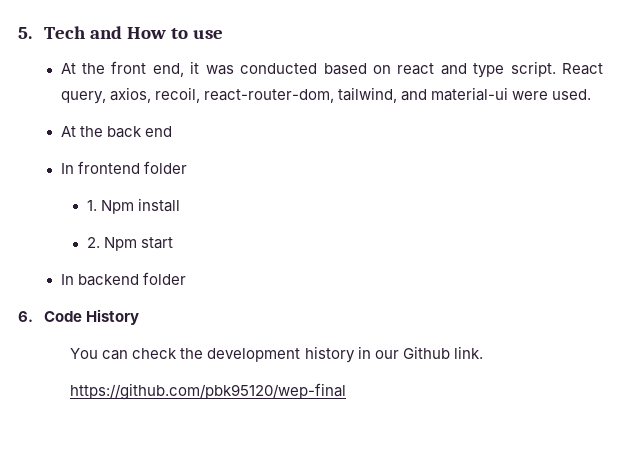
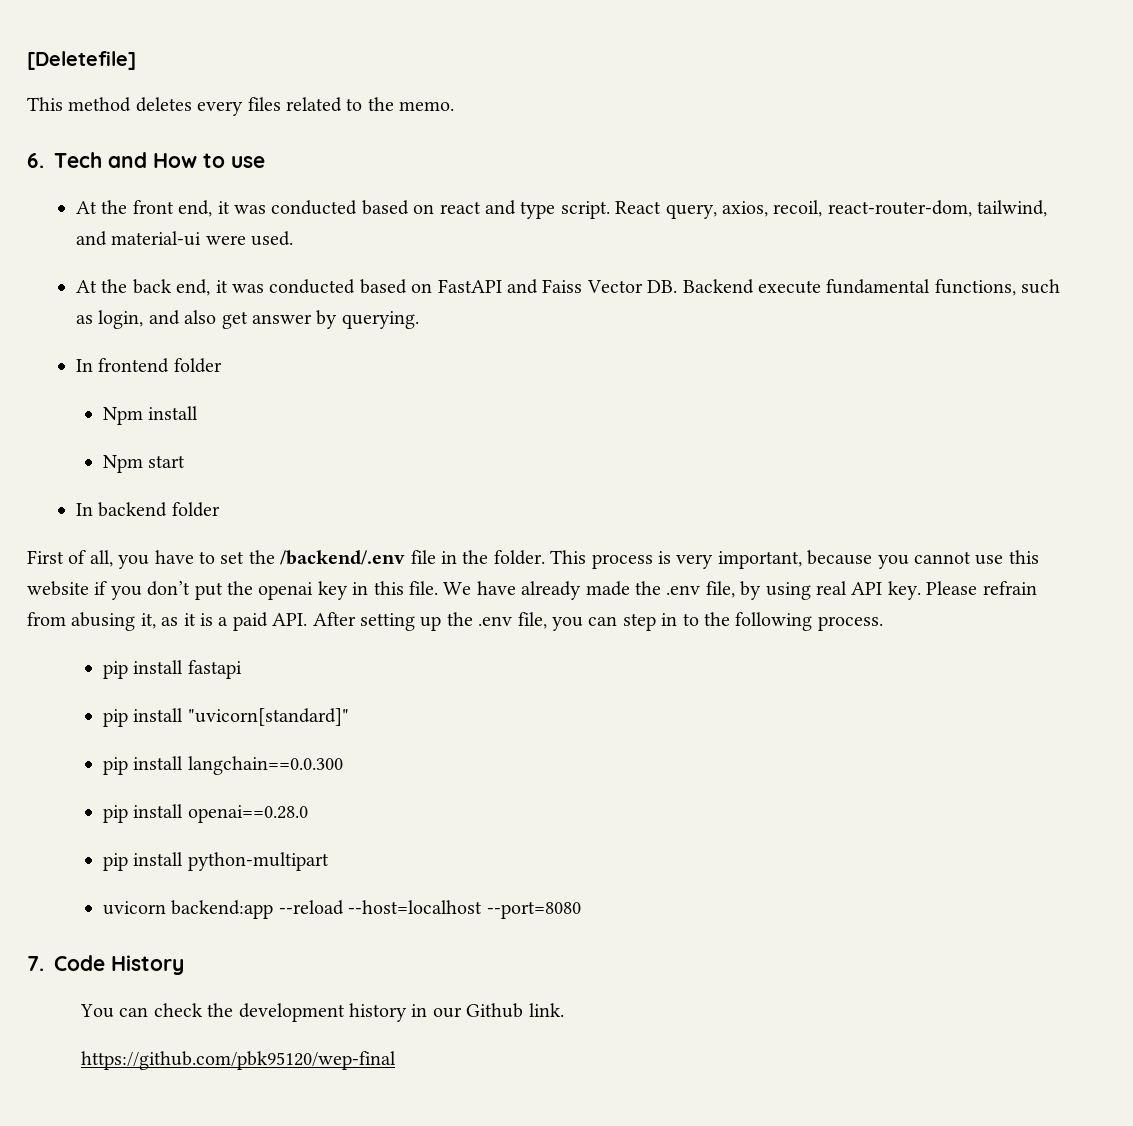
[18,27,32,39] 5. -> [27,51,136,70] [27,97,455,116] [27,153,44,168] [Deletefile] // This method deletes every files related to the memo. // 6.
[144,126,172,137] end -> [176,279,1061,296] [75,310,419,329] end, it was conducted based on FastAPI and Faiss Vector DB. Backend execute fundamental functions, such as login, and also get answer by querying.
[86,200,97,211] 1. -> (222, 365) none
[86,237,100,248] 2. -> (199, 413) none
[18,311,33,322] 6. -> [27,550,1039,569] [27,581,1037,600] [27,612,883,631] [102,660,242,679] [102,708,349,727] [102,756,343,775] [102,804,308,823] [102,852,329,871] [102,900,581,919] [27,956,44,971] First of all, you have to set the /backend/.env file in the folder. This process is very important, because you cannot use this website if you don’t put the openai key in this file. We have already made the .env file, by using real API key. Please refrain from abusing it, as it is a paid API. After setting up the .env file, you can step in to the following process. // pip install fastapi // pip install "uvicorn[standard]" // pip install langchain==0.0.300 // pip install openai==0.28.0 // pip install python-multipart // uvicorn backend:app --reload --host=localhost --port=8080 // 7.

